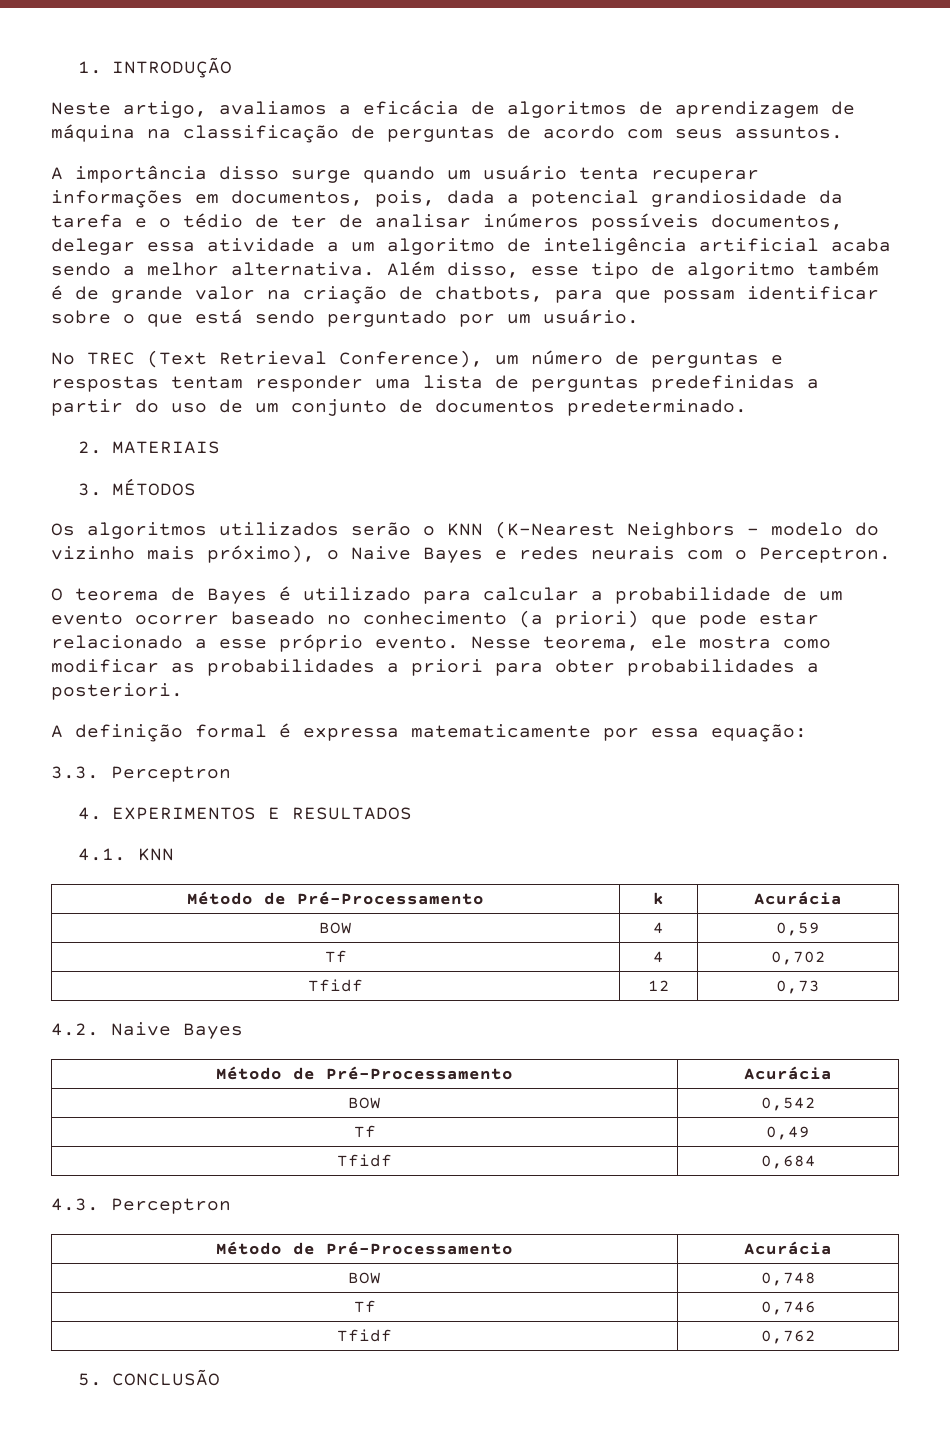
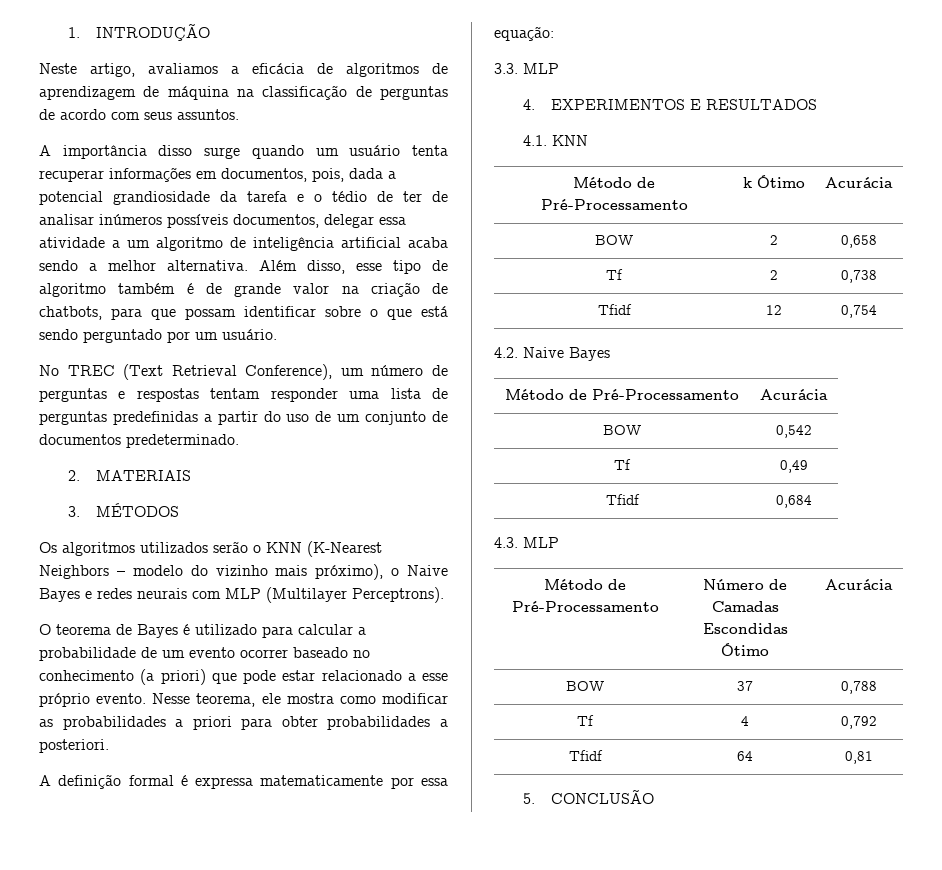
[735,547,891,563] o Perceptron. -> [225,587,444,603] MLP (Multilayer Perceptrons).
[111,766,231,782] Perceptron -> [523,63,559,74] MLP
[753,891,842,905] [319,922,352,934] [653,922,664,934] [775,922,820,936] [324,950,347,963] [653,951,664,963] [770,951,826,965] | Acurácia // BOW | 4 | 0,59 // Tf | 4 | 0,702 -> [757,175,805,188] [825,177,893,188] [595,235,633,245] [770,235,778,245] [840,235,877,248] [606,269,623,280] [770,270,778,280] [840,270,877,283] Ótimo | Acurácia // BOW | 2 | 0,658 // Tf | 2 | 0,738
[775,980,820,994] 0,73 -> [840,305,877,318] 0,754
[111,1198,231,1214] [216,1241,513,1255] [743,1241,832,1255] [348,1272,381,1284] [760,1272,816,1286] [353,1300,376,1313] [760,1301,816,1315] [337,1329,392,1342] [760,1330,816,1344] Perceptron // Método de Pré-Processamento | Acurácia // BOW | 0,748 // Tf | 0,746 // Tfidf | 0,762 -> [523,537,559,548] [544,579,626,590] [511,601,659,612] [703,579,787,590] [711,601,779,612] [702,623,788,634] [721,643,769,656] [825,579,893,590] [566,681,604,691] [737,681,753,691] [840,681,877,694] [577,715,594,726] [741,716,749,726] [840,716,877,729] [568,750,603,761] [737,751,753,761] [844,751,873,764] MLP // Método de Pré-Processamento | Número de Camadas Escondidas Ótimo | Acurácia // BOW | 37 | 0,788 // Tf | 4 | 0,792 // Tfidf | 64 | 0,81

